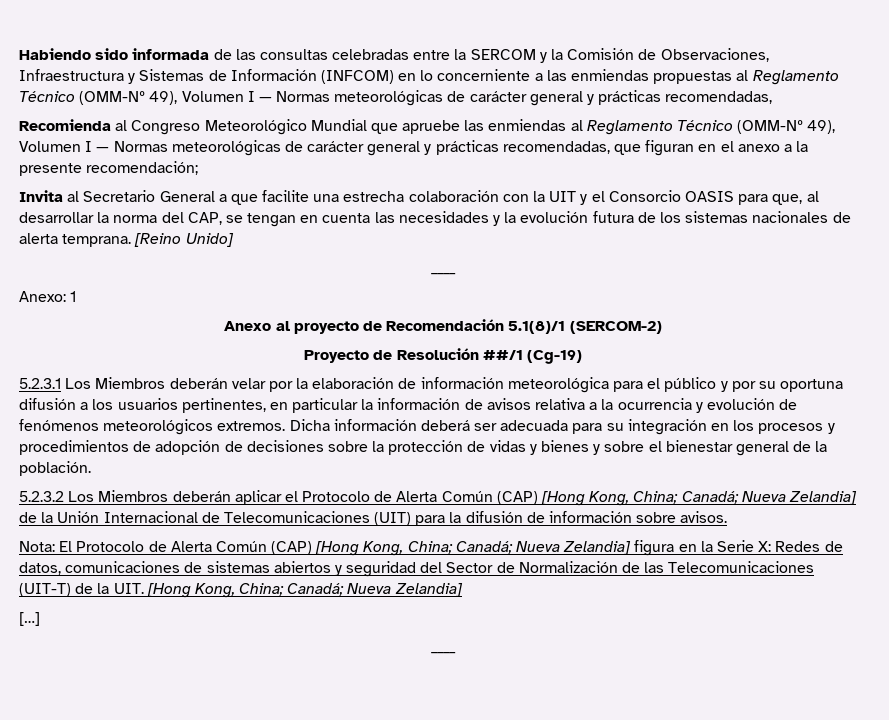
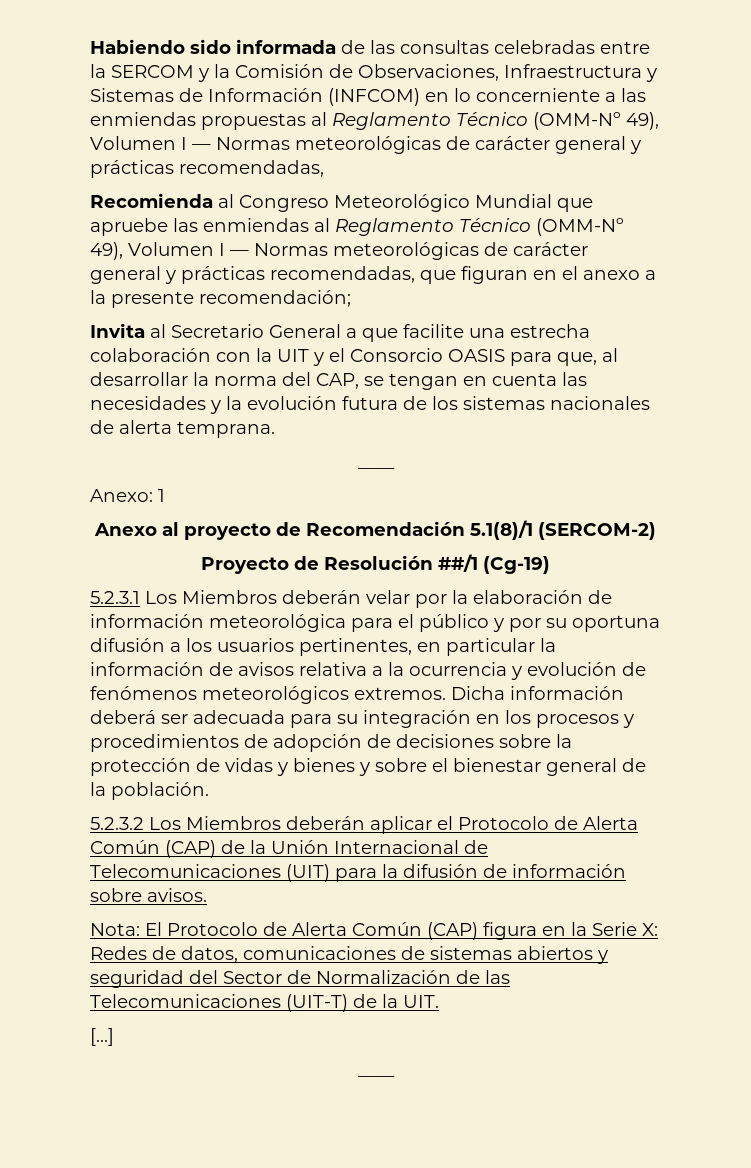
[134,233,234,247] [Reino Unido] -> (275, 429) none
[541,491,857,506] [Hong Kong, China; Canadá; Nueva Zelandia] -> (216, 849) none
[315,541,632,556] [Hong Kong, China; Canadá; Nueva Zelandia] -> (478, 931) none
[146,583,463,598] [Hong Kong, China; Canadá; Nueva Zelandia] -> (439, 1001) none

